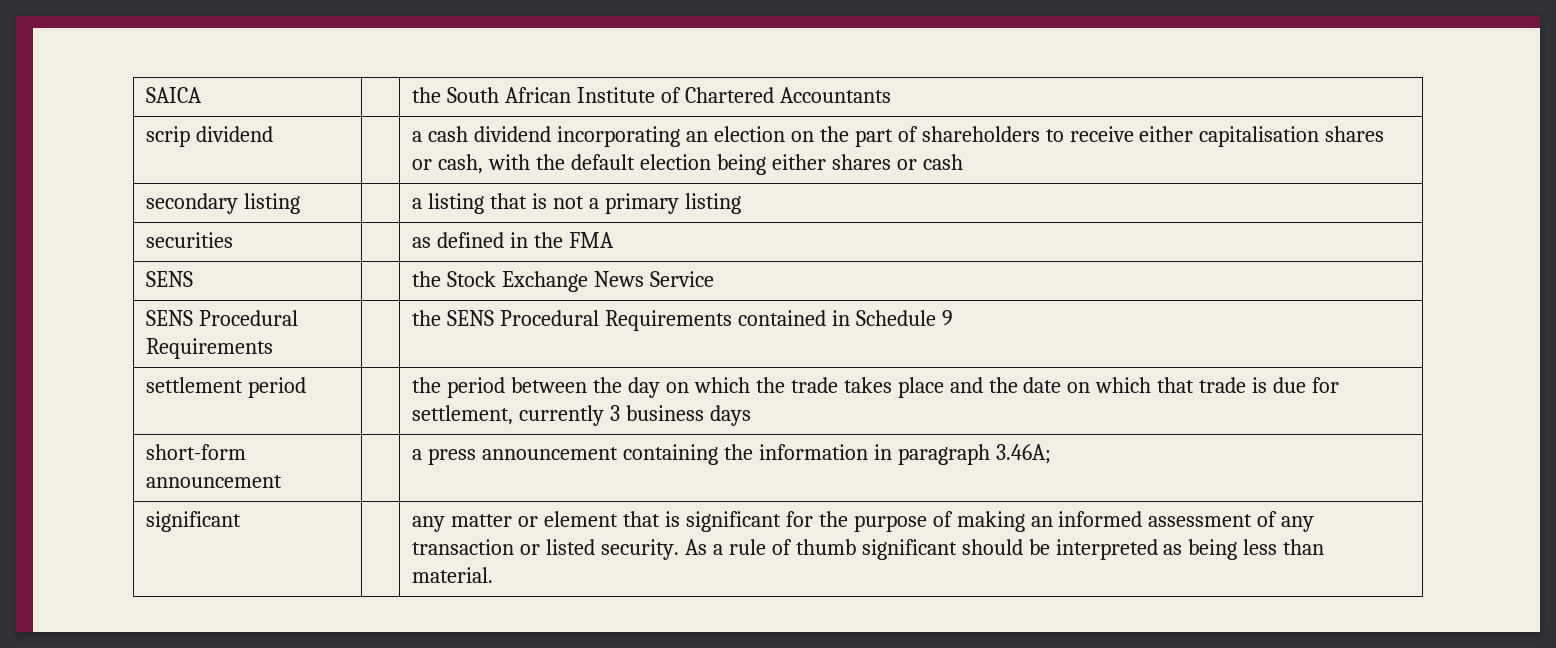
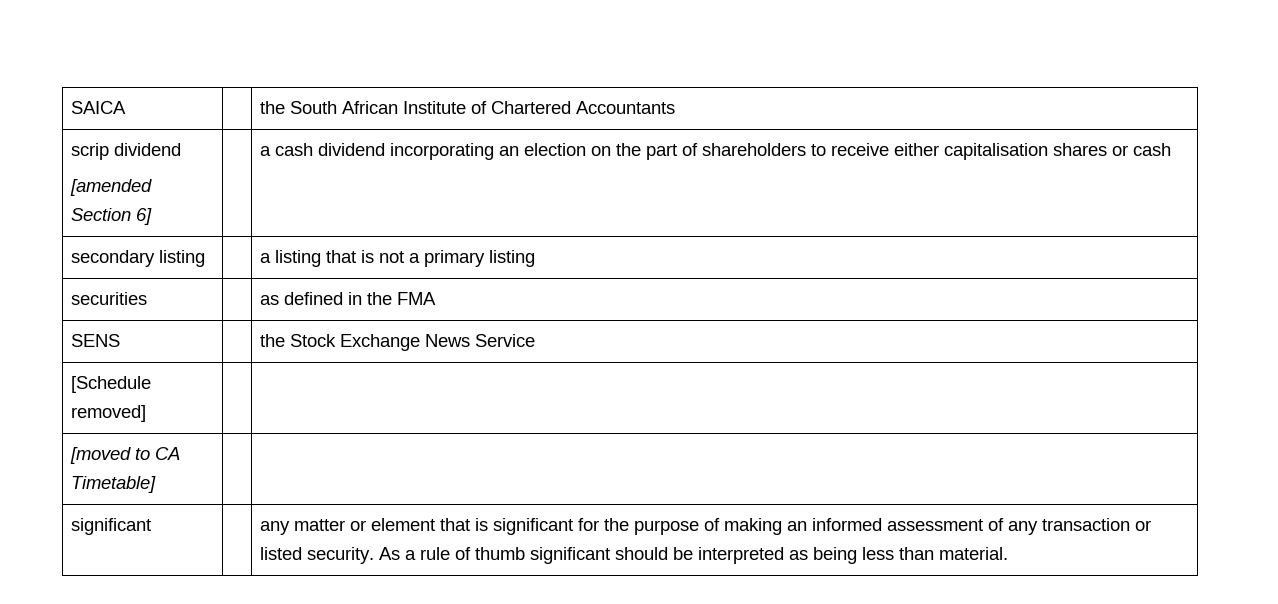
(274, 134) none -> [70,179,153,196] [71,208,153,225] // [amended Section 6]
[438,154,917,175] cash, with the default election being either shares or -> (1129, 150) none
[146,310,299,326] [146,338,274,359] [412,310,953,331] [146,377,307,398] [412,377,1340,398] [412,405,752,426] [146,444,247,460] [146,475,283,488] [412,444,1051,465] SENS Procedural Requirements | | the SENS Procedural Requirements contained in Schedule 9 // settlement period | | the period between the day on which the trade takes place and the date on which that trade is due for settlement, currently 3 business days // short-form announcement | | a press announcement containing the information in paragraph 3.46A; -> [71,376,152,393] [71,405,147,422] [70,447,181,464] [71,476,157,493] [Schedule removed] | | // [moved to CA Timetable] | |

